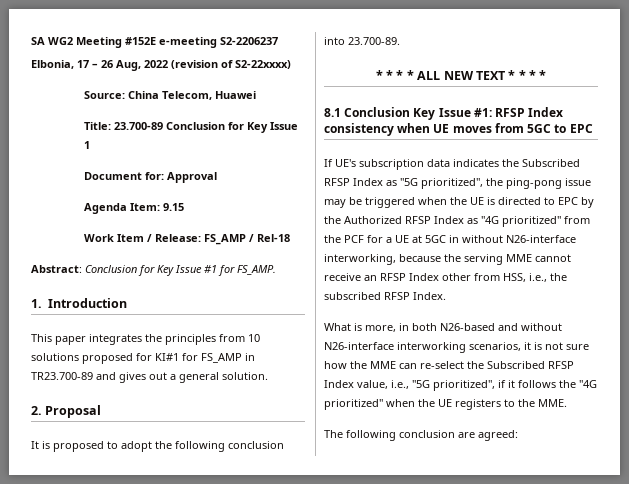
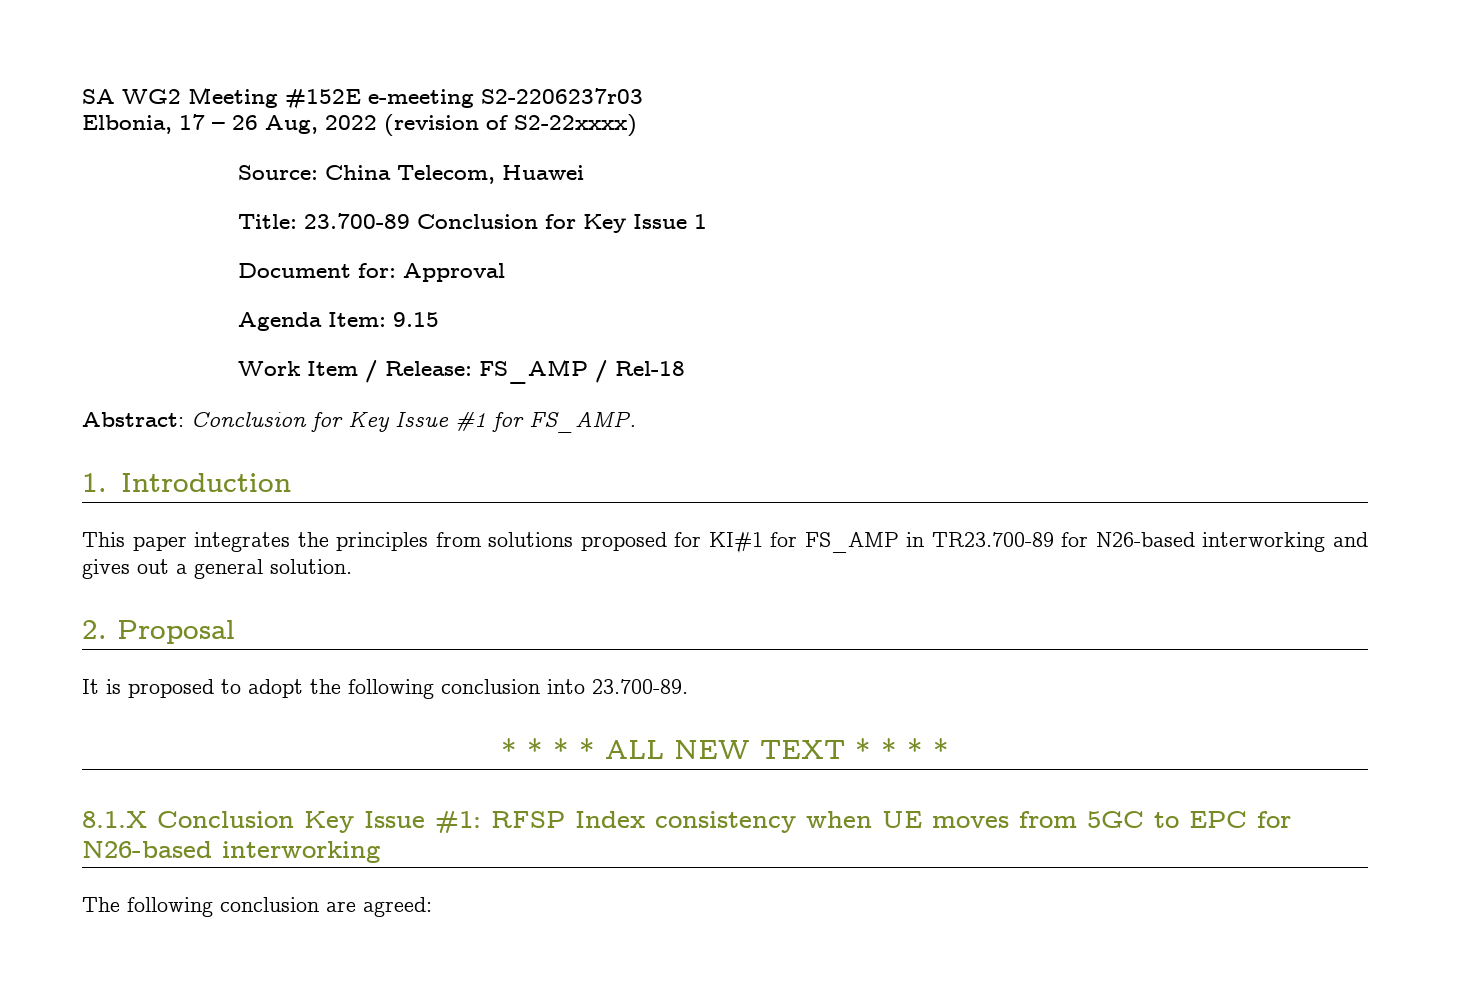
[220,37,278,45] S2-2206237 -> [481,88,643,104] S2-2206237r03
[248,334,260,342] 10 -> (482, 539) none
(93, 376) none -> [1061,532,1326,552] for N26-based interworking
[324,108,341,117] 8.1 -> [82,811,147,828] 8.1.X
[324,159,580,170] [324,178,591,189] [324,197,594,208] [324,216,590,227] [324,235,576,243] [324,254,571,265] [324,273,567,282] [324,292,446,300] [324,323,562,332] [324,342,589,353] [324,361,574,369] [324,380,597,391] [324,399,567,410] // If UE's subscription data indicates the Subscribed RFSP Index as "5G prioritized", the ping-pong issue may be triggered when the UE is directed to EPC by the Authorized RFSP Index as "4G prioritized" from the PCF for a UE at 5GC in without N26-interface interworking, because the serving MME cannot receive an RFSP Index other from HSS, i.e., the subscribed RFSP Index. // What is more, in both N26-based and without N26-interface interworking scenarios, it is not sure how the MME can re-select the Subscribed RFSP Index value, i.e., "5G prioritized", if it follows the "4G prioritized" when the UE registers to the MME. -> [1257,811,1291,828] [82,841,380,863] for N26-based interworking

